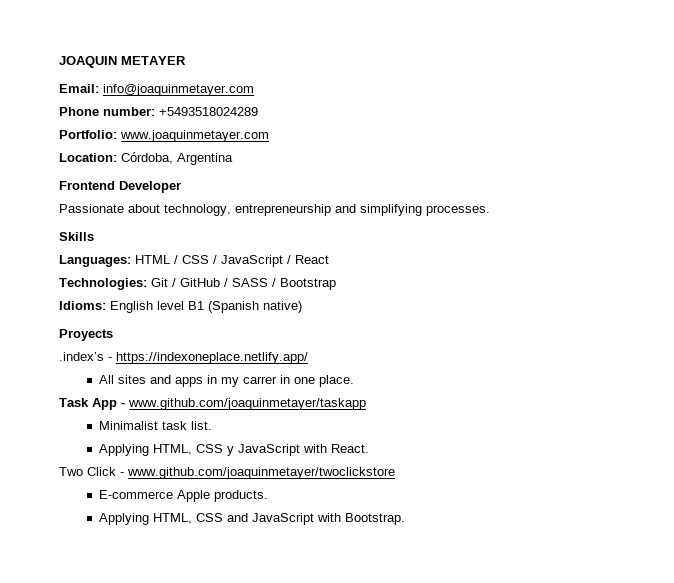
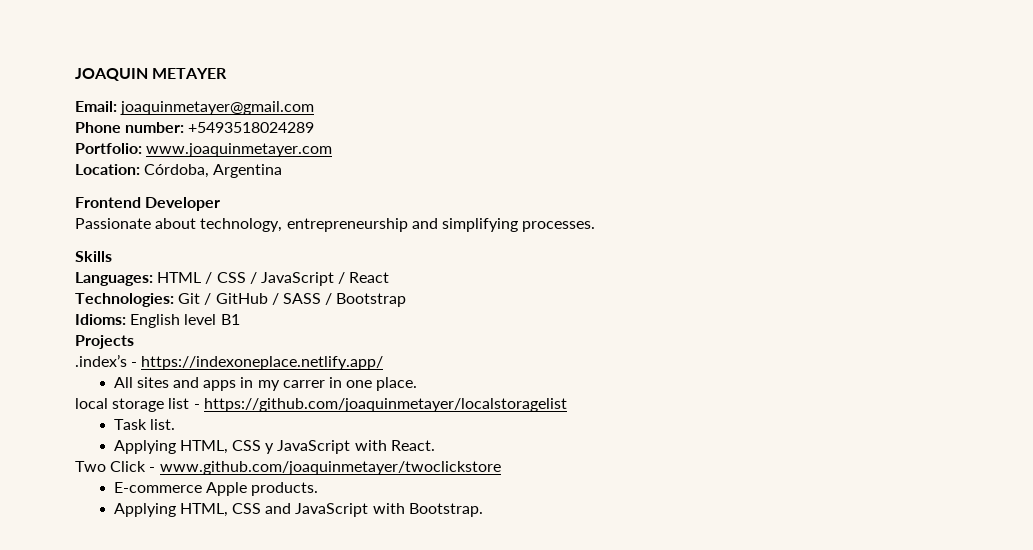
[103,84,254,96] info@joaquinmetayer.com -> [120,101,315,115] joaquinmetayer@gmail.com
[208,301,302,313] [59,329,113,341] (Spanish native) // Proyects -> [75,335,134,349] // Projects
[59,398,366,410] [98,421,187,430] Task App - www.github.com/joaquinmetayer/taskapp // Minimalist task -> [75,398,567,412] [113,419,147,430] local storage list - https://github.com/joaquinmetayer/localstoragelist // Task

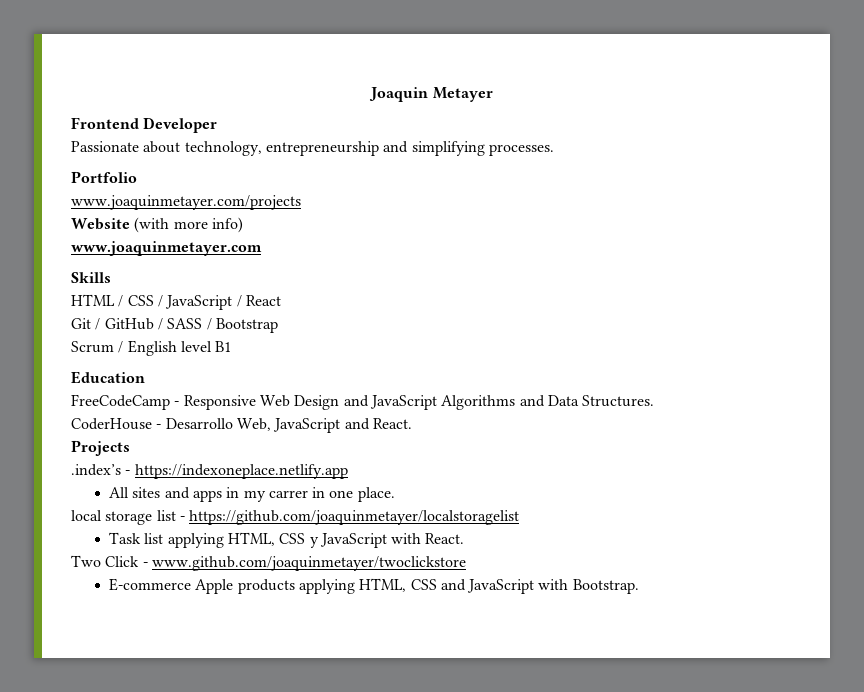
[75,68,228,81] [75,101,315,115] [75,122,315,133] [75,143,333,157] [75,164,283,178] JOAQUIN METAYER // Email: joaquinmetayer@gmail.com // Phone number: +5493518024289 // Portfolio: www.joaquinmetayer.com // Location: Córdoba, Argentina -> [369,87,493,102] Joaquin Metayer
(596, 226) none -> [71,171,137,183] [71,195,301,210] [71,217,243,233] [71,241,262,256] // Portfolio // www.joaquinmetayer.com/projects // Website (with more info) // www.joaquinmetayer.com
[75,272,153,286] Languages: -> (111, 277) none
[75,293,174,307] Technologies: -> (281, 300) none
[75,314,126,325] Idioms: -> [71,341,124,353] Scrum /
(240, 319) none -> [71,371,145,384] [71,394,655,410] [71,418,412,433] // Education // FreeCodeCamp - Responsive Web Design and JavaScript Algorithms and Data Structures. // CoderHouse - Desarrollo Web, JavaScript and React.
[141,356,384,370] https://indexoneplace.netlify.app/ -> [134,464,348,479] https://indexoneplace.netlify.app
[149,419,175,430] [113,440,176,454] list. // Applying -> [144,533,224,548] list applying
[251,482,319,496] [113,503,176,517] products. // Applying -> [237,579,355,594] products applying

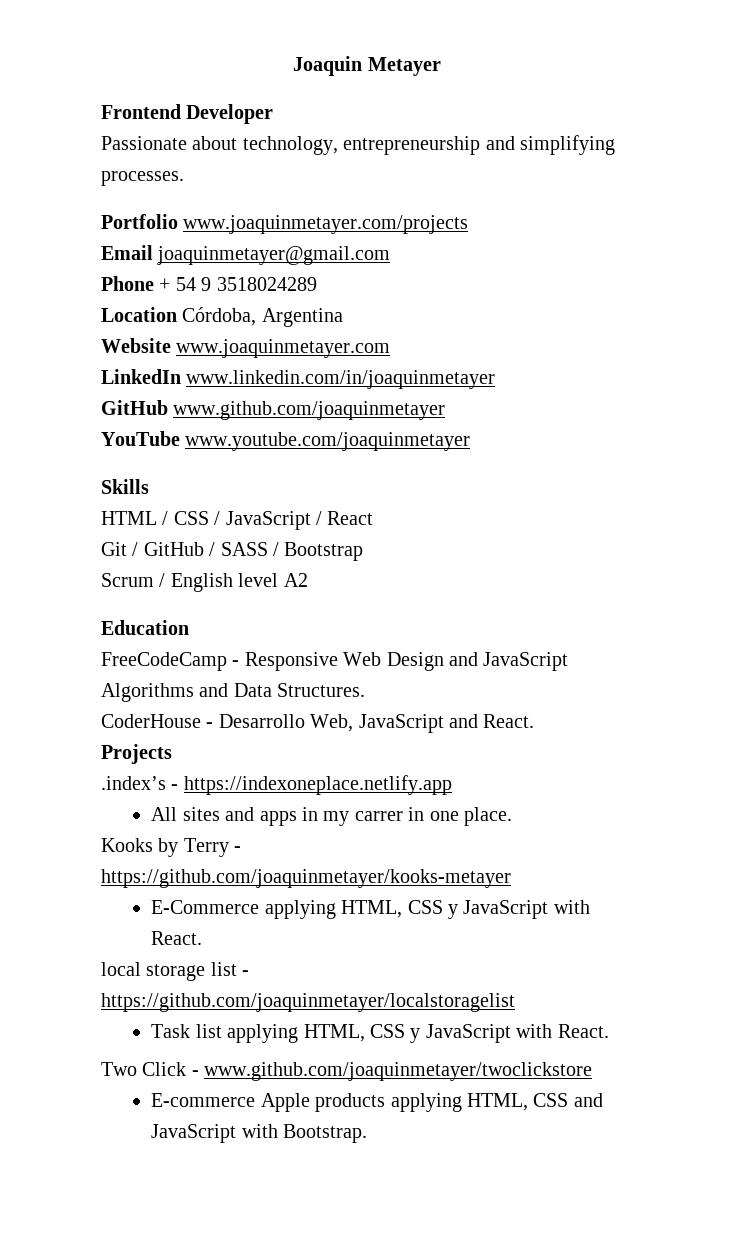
(137, 177) // -> (178, 221) none
[71,217,243,233] [71,241,262,256] Website (with more info) // www.joaquinmetayer.com -> [101,245,391,265] [101,276,317,291] [101,307,343,327] [101,338,391,358] [101,369,496,389] [101,400,446,420] [101,431,471,451] Email joaquinmetayer@gmail.com // Phone + 54 9 3518024289 // Location Córdoba, Argentina // Website www.joaquinmetayer.com // LinkedIn www.linkedin.com/in/joaquinmetayer // GitHub www.github.com/joaquinmetayer // YouTube www.youtube.com/joaquinmetayer
[215,341,232,352] B1 -> [283,573,308,587] A2
(395, 494) none -> [101,838,242,857] [101,869,511,888] [151,900,590,919] [151,931,203,945] // Kooks by Terry - https://github.com/joaquinmetayer/kooks-metayer // E-Commerce applying HTML, CSS y JavaScript with React.

